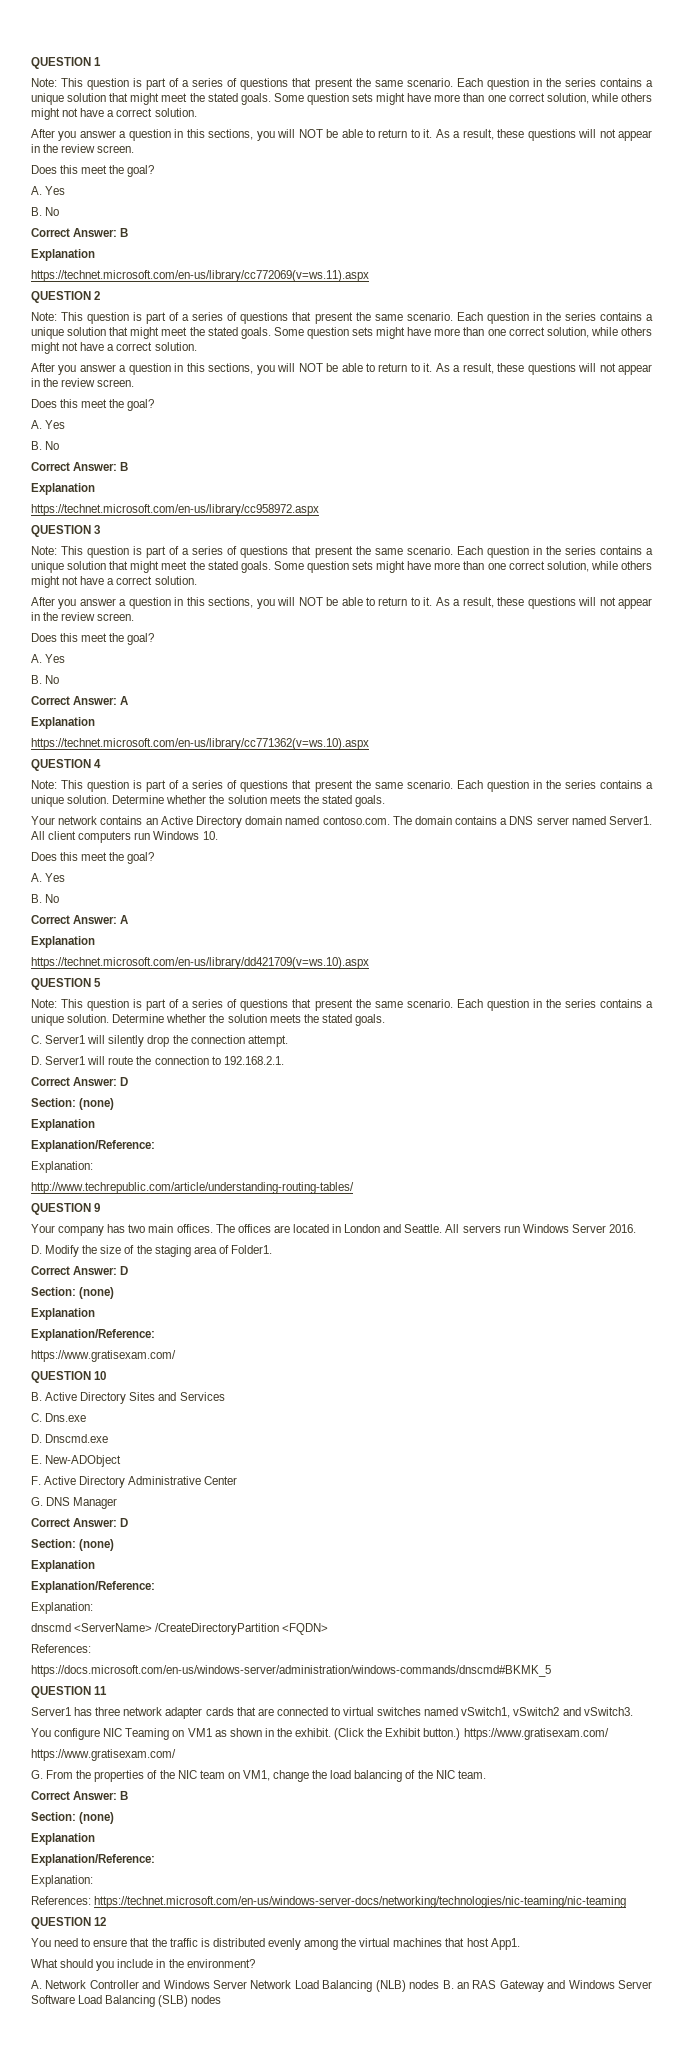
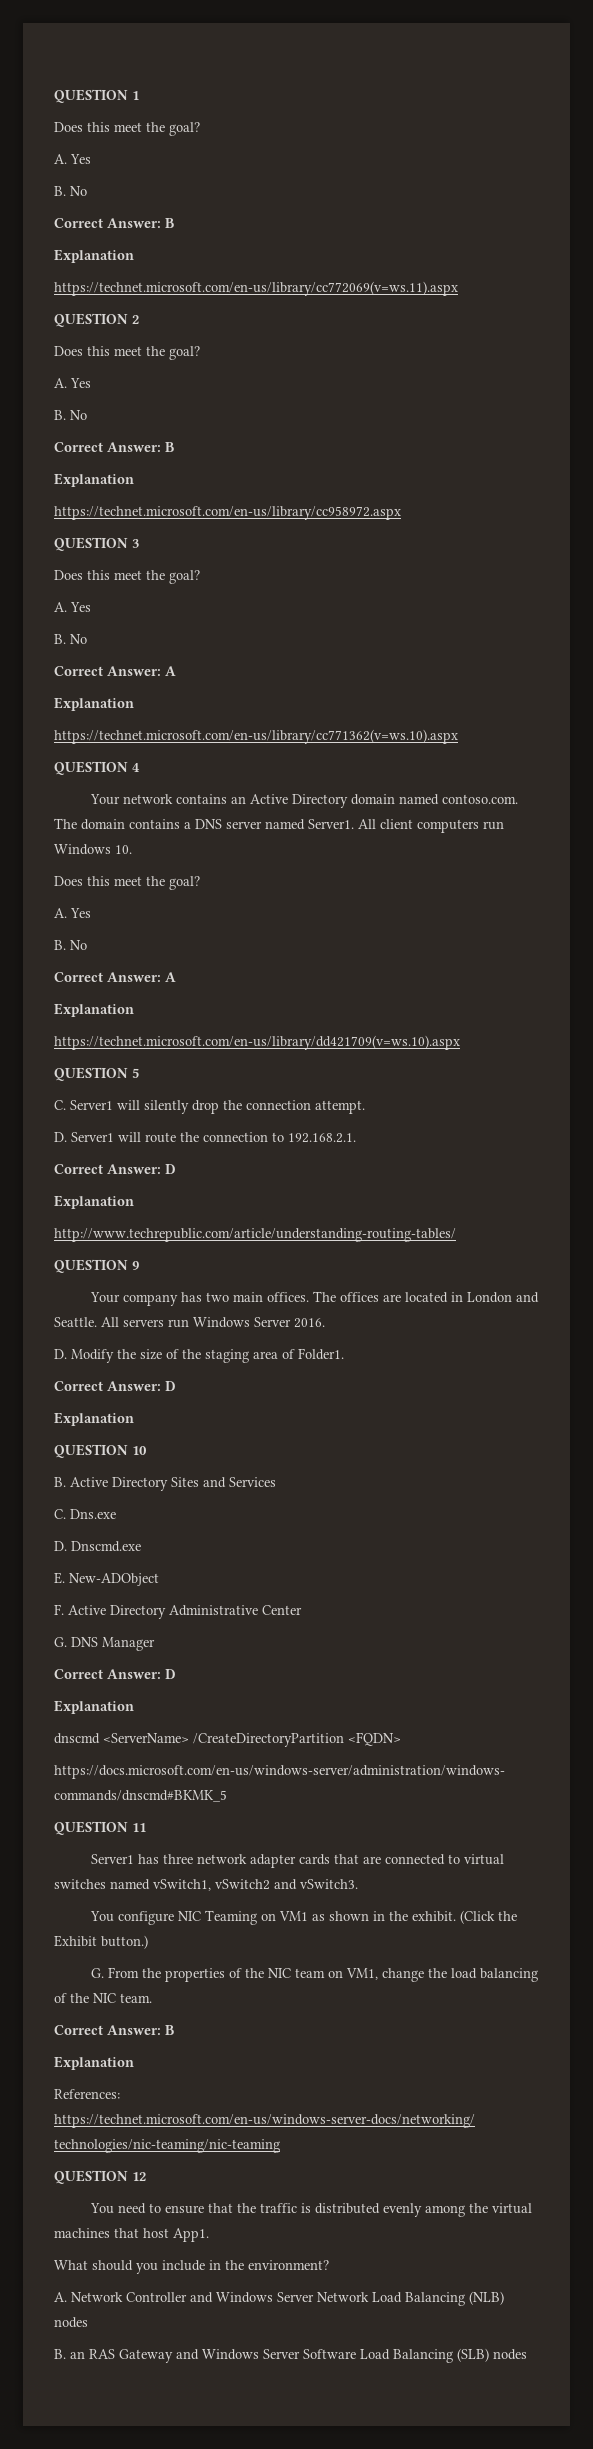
[31,78,653,90] [31,93,652,105] [31,108,197,120] [31,129,652,141] [31,144,135,153] // Note: This question is part of a series of questions that present the same scenario. Each question in the series contains a unique solution that might meet the stated goals. Some question sets might have more than one correct solution, while others might not have a correct solution. // After you answer a question in this sections, you will NOT be able to return to it. As a result, these questions will not appear in the review screen. -> (139, 95) none
[31,312,653,324] [31,327,652,339] [31,342,197,354] [31,363,652,375] [31,378,135,387] // Note: This question is part of a series of questions that present the same scenario. Each question in the series contains a unique solution that might meet the stated goals. Some question sets might have more than one correct solution, while others might not have a correct solution. // After you answer a question in this sections, you will NOT be able to return to it. As a result, these questions will not appear in the review screen. -> (139, 319) none
[31,546,653,558] [31,561,652,573] [31,576,197,588] [31,597,652,609] [31,612,135,621] // Note: This question is part of a series of questions that present the same scenario. Each question in the series contains a unique solution that might meet the stated goals. Some question sets might have more than one correct solution, while others might not have a correct solution. // After you answer a question in this sections, you will NOT be able to return to it. As a result, these questions will not appear in the review screen. -> (139, 543) none
[31,780,653,792] [31,795,385,807] // Note: This question is part of a series of questions that present the same scenario. Each question in the series contains a unique solution. Determine whether the solution meets the stated goals. -> (140, 767) none
[31,999,653,1011] [31,1014,385,1026] // Note: This question is part of a series of questions that present the same scenario. Each question in the series contains a unique solution. Determine whether the solution meets the stated goals. -> (139, 1073) none
[31,1098,115,1110] [31,1119,95,1131] [31,1140,155,1152] [31,1161,93,1173] // Section: (none) // Explanation // Explanation/Reference: // Explanation: -> [54,1195,134,1209] // Explanation
[31,1287,115,1299] [31,1308,95,1320] [31,1329,155,1341] [31,1350,176,1362] // Section: (none) // Explanation // Explanation/Reference: // https://www.gratisexam.com/ -> [54,1412,134,1426] // Explanation
[31,1539,115,1551] [31,1560,95,1572] [31,1581,155,1593] [31,1602,93,1614] // Section: (none) // Explanation // Explanation/Reference: // Explanation: -> [54,1700,134,1714] // Explanation
[31,1644,91,1653] // References: -> (401, 1739) none
[463,1728,609,1740] [31,1749,176,1761] https://www.gratisexam.com/ // https://www.gratisexam.com/ -> (148, 1942) none
[31,1812,115,1824] [31,1833,95,1845] [31,1854,155,1866] [31,1875,93,1887] // Section: (none) // Explanation // Explanation/Reference: // Explanation: -> [54,2056,134,2070] // Explanation
(440, 1984) none -> (88, 2322) //

